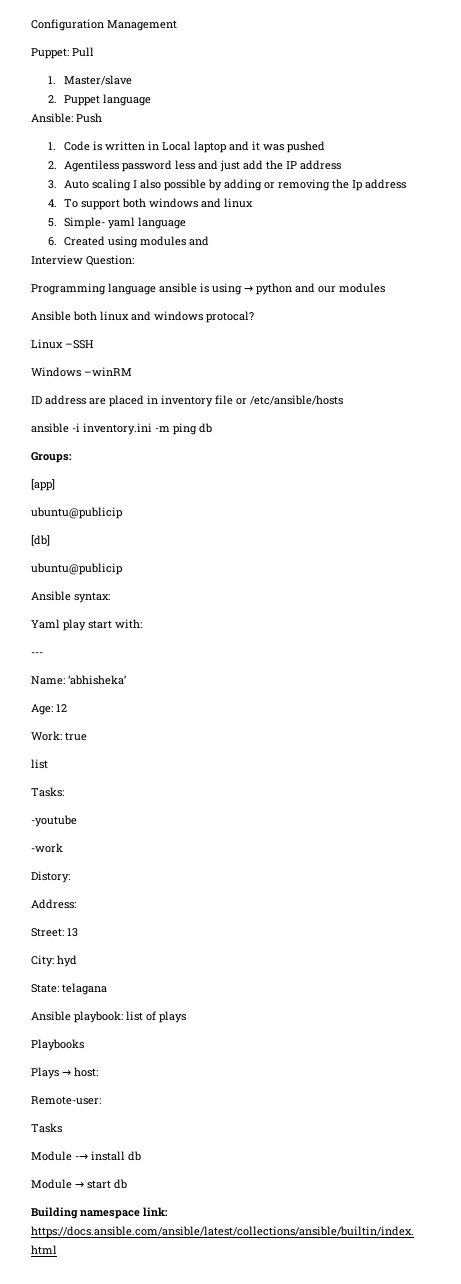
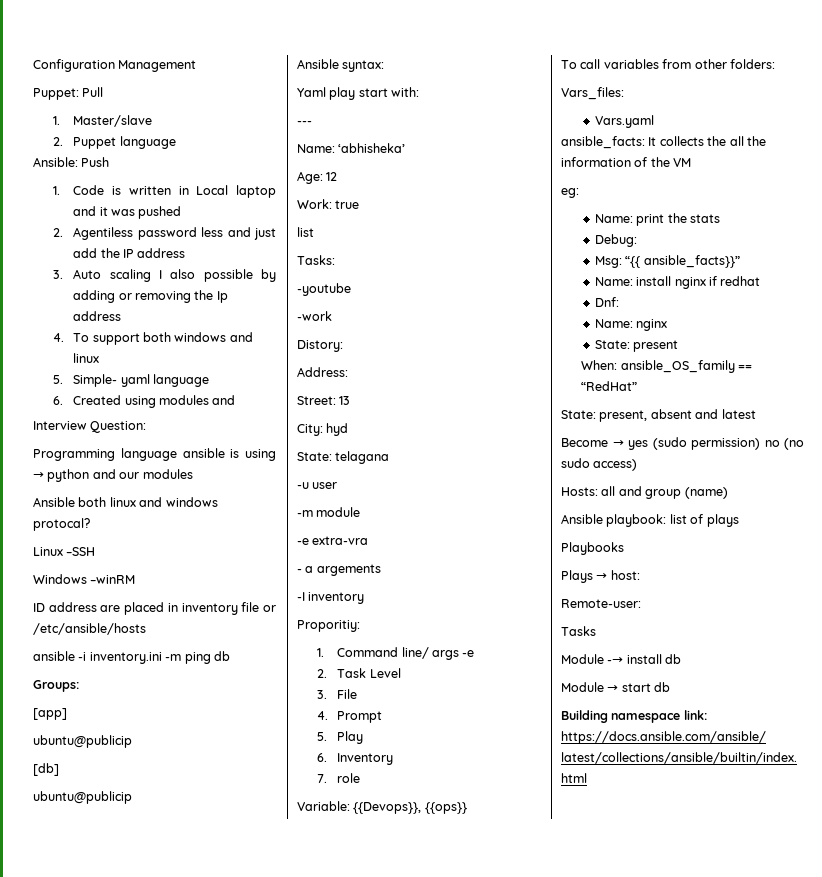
(107, 989) none -> [297,482,338,489] [297,507,361,517] [297,536,369,545] [297,564,381,576] [297,592,365,604] [297,620,360,632] [317,647,475,660] [317,668,401,678] [317,689,358,699] [317,711,383,723] [317,731,364,744] [317,753,394,765] [317,773,361,783] [297,801,467,814] [561,59,775,69] [561,87,624,100] [594,115,654,128] [561,136,766,149] [561,157,692,167] [561,188,579,198] [594,213,721,226] [594,234,637,247] [594,255,740,268] [594,276,761,289] [594,297,619,307] [594,319,668,331] [594,340,679,352] [581,360,752,373] [581,381,638,391] [561,409,756,422] [561,437,804,450] [561,458,638,471] [561,486,728,499] // -u user // -m module // -e extra-vra // - a argements // -I inventory // Proporitiy: // 1. Command line/ args -e // 2. Task Level // 3. File // 4. Prompt // 5. Play // 6. Inventory // 7. role // Variable: {{Devops}}, {{ops}} // To call variables from other folders: // Vars_files: // Vars.yaml // ansible_facts: It collects the all the information of the VM // eg: // Name: print the stats // Debug: // Msg: “{{ ansible_facts}}” // Name: install nginx if redhat // Dnf: // Name: nginx // State: present // When: ansible_OS_family == “RedHat” // State: present, absent and latest // Become → yes (sudo permission) no (no sudo access) // Hosts: all and group (name)

